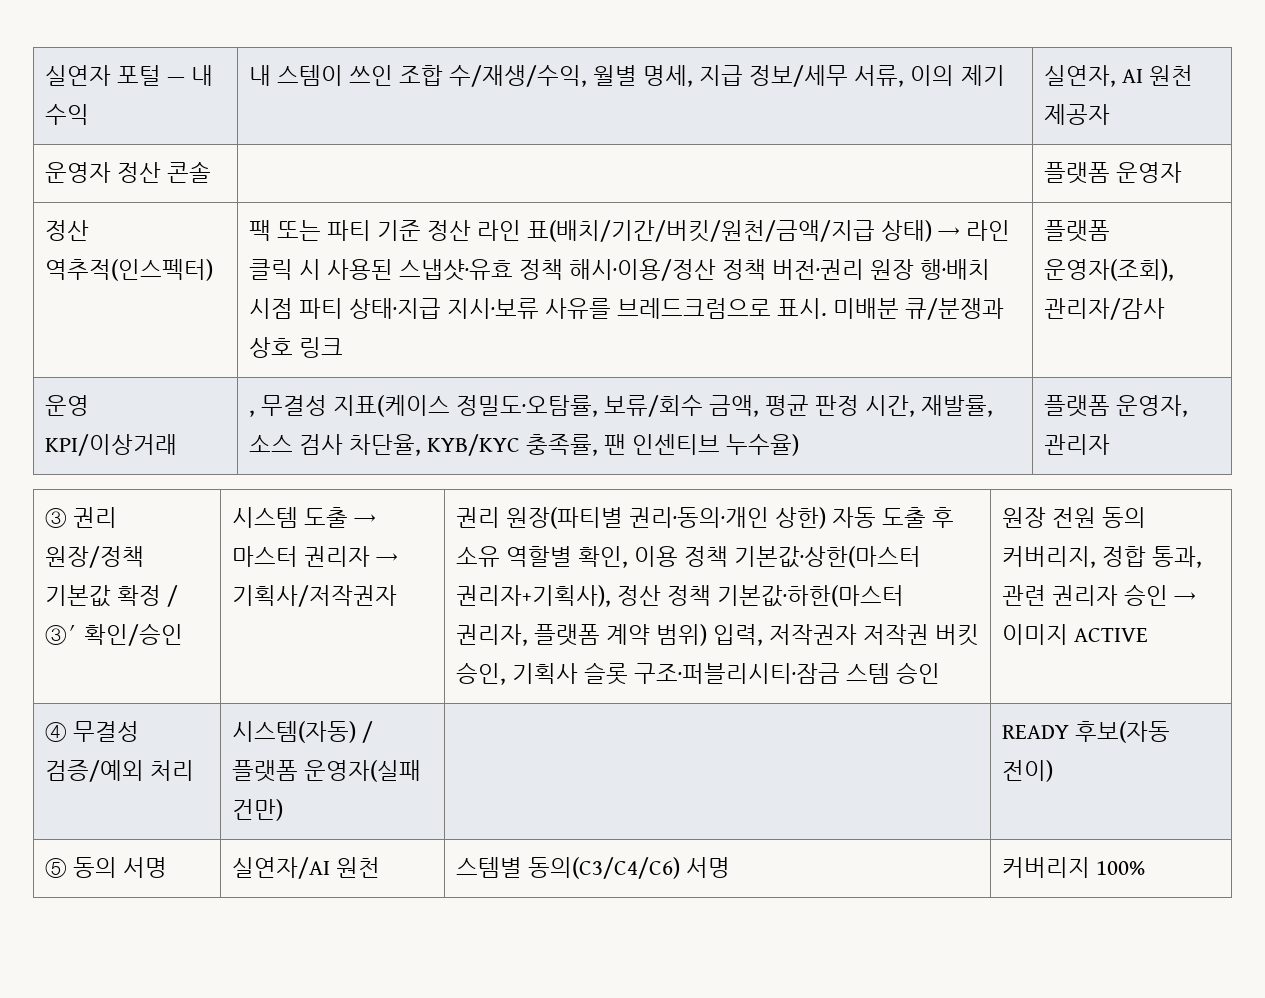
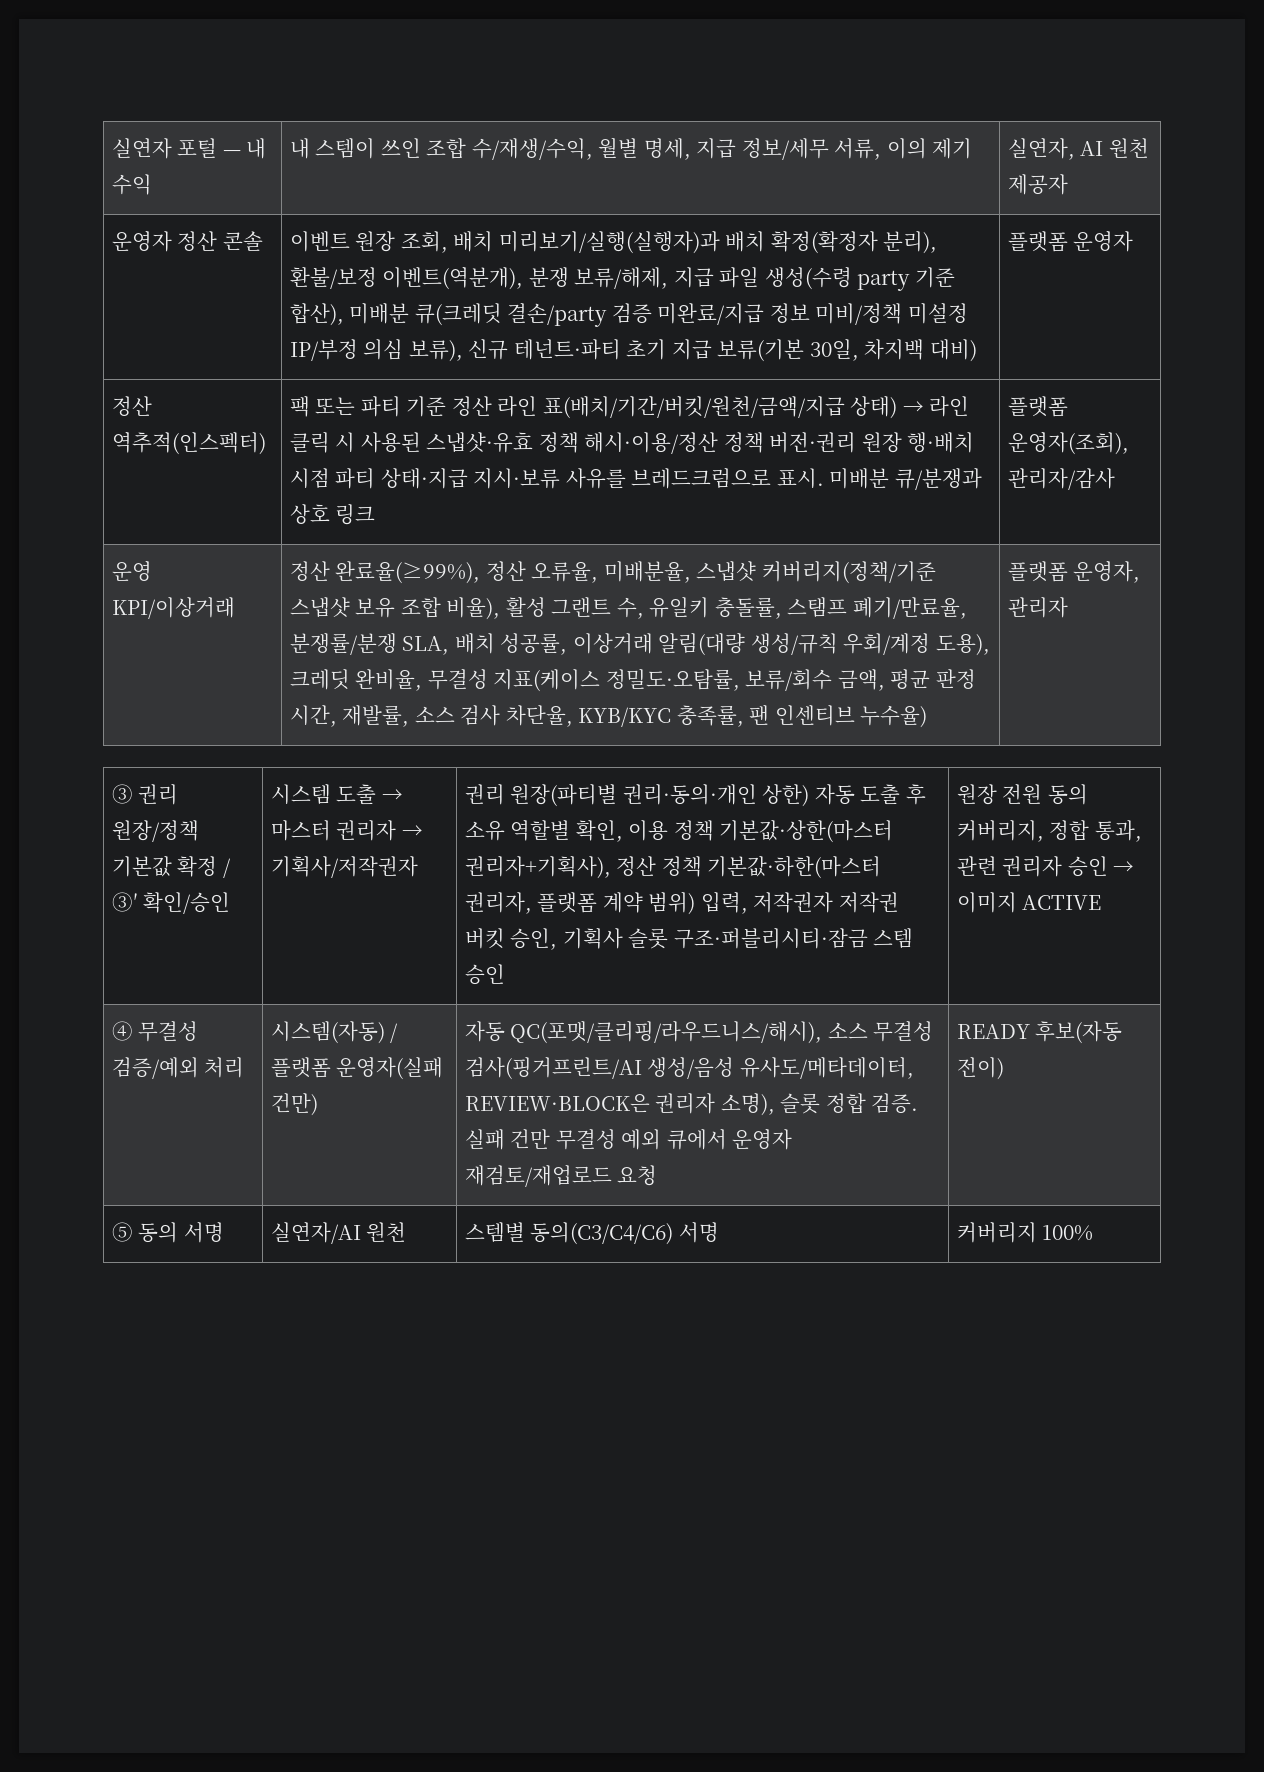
(211, 172) none -> [289,231,938,254] [289,267,955,291] [289,303,968,327] [289,339,977,362] 이벤트 원장 조회, 배치 미리보기/실행(실행자)과 배치 확정(확정자 분리), 환불/보정 이벤트(역분개), 분쟁 보류/해제, 지급 파일 생성(수령 party 기준 합산), 미배분 큐(크레딧 결손/party 검증 미완료/지급 정보 미비/정책 미설정 IP/부정 의심 보류), 신규 테넌트·파티 초기 지급 보류(기본 30일, 차지백 대비)
[248,410,255,417] , -> [289,561,936,584] [289,597,967,620] [289,633,990,656] [289,669,423,691] 정산 완료율(≥99%), 정산 오류율, 미배분율, 스냅샷 커버리지(정책/기준 스냅샷 보유 조합 비율), 활성 그랜트 수, 유일키 충돌률, 스탬프 폐기/만료율, 분쟁률/분쟁 SLA, 배치 성공률, 이상거래 알림(대량 생성/규칙 우회/계정 도용), 크레딧 완비율,
(283, 810) none -> [464,1021,934,1044] [464,1057,914,1080] [464,1093,919,1116] [464,1129,793,1150] [464,1165,658,1187] 자동 QC(포맷/클리핑/라우드니스/해시), 소스 무결성 검사(핑거프린트/AI 생성/음성 유사도/메타데이터, REVIEW·BLOCK은 권리자 소명), 슬롯 정합 검증. 실패 건만 무결성 예외 큐에서 운영자 재검토/재업로드 요청

